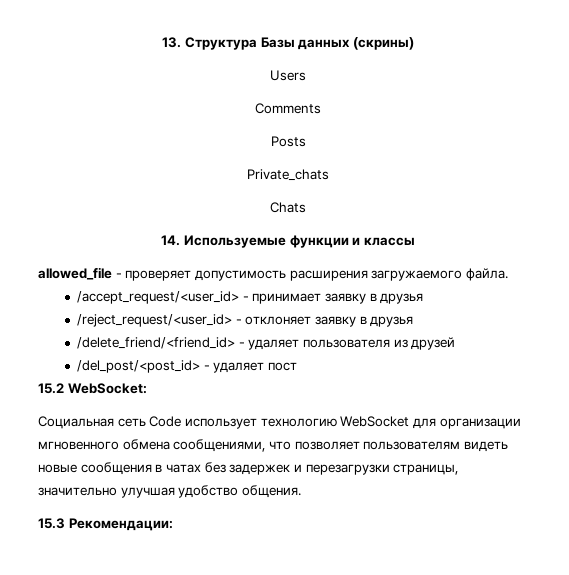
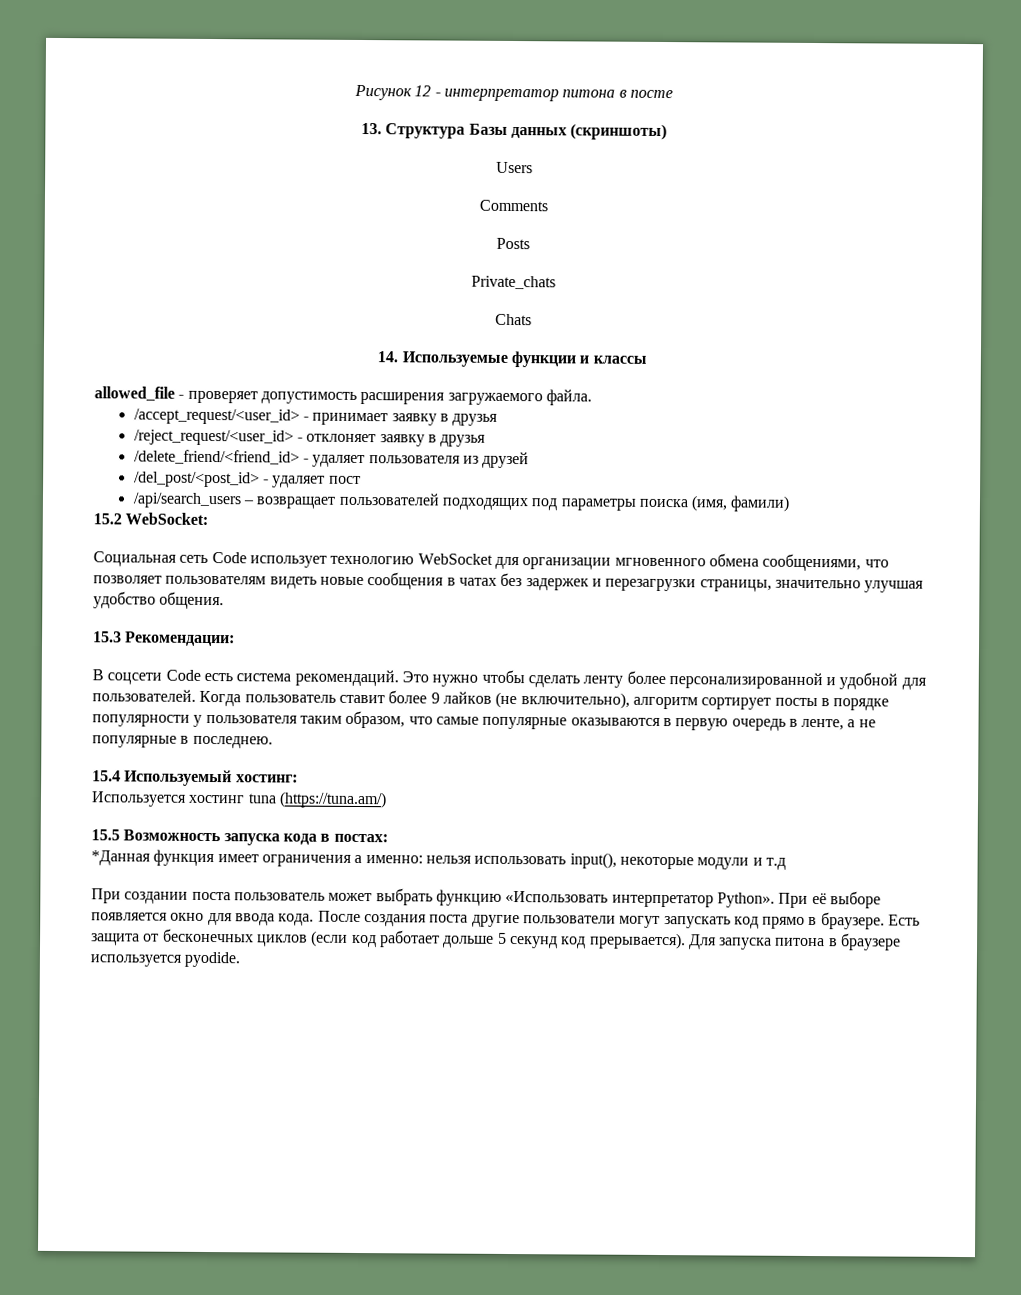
(162, 42) none -> [354,84,673,102] Рисунок 12 - интерпретатор питона в посте //
[352,37,414,50] (скрины) -> [570,123,668,141] (скриншоты)
(297, 366) none -> [132,492,791,512] // /api/search_users – возвращает пользователей подходящих под параметры поиска (имя, фамили)
(173, 524) none -> [92,669,927,690] [92,689,890,711] [92,710,876,731] [92,735,273,749] [92,769,298,787] [91,791,387,809] [91,829,388,846] [91,849,786,870] [91,888,881,909] [91,910,921,930] [91,928,902,951] [90,951,241,968] // В соцсети Code есть система рекомендаций. Это нужно чтобы сделать ленту более персонализированной и удобной для пользователей. Когда пользователь ставит более 9 лайков (не включительно), алгоритм сортирует посты в порядке популярности у пользователя таким образом, что самые популярные оказываются в первую очередь в ленте, а не популярные в последнею. // 15.4 Используемый хостинг: // Используется хостинг tuna (https://tuna.am/) // 15.5 Возможность запуска кода в постах: // *Данная функция имеет ограничения а именно: нельзя использовать input(), некоторые модули и т.д // При создании поста пользователь может выбрать функцию «Использовать интерпретатор Python». При её выборе появляется окно для ввода кода. После создания поста другие пользователи могут запускать код прямо в браузере. Есть защита от бесконечных циклов (если код работает дольше 5 секунд код прерывается). Для запуска питона в браузере используется pyodide.

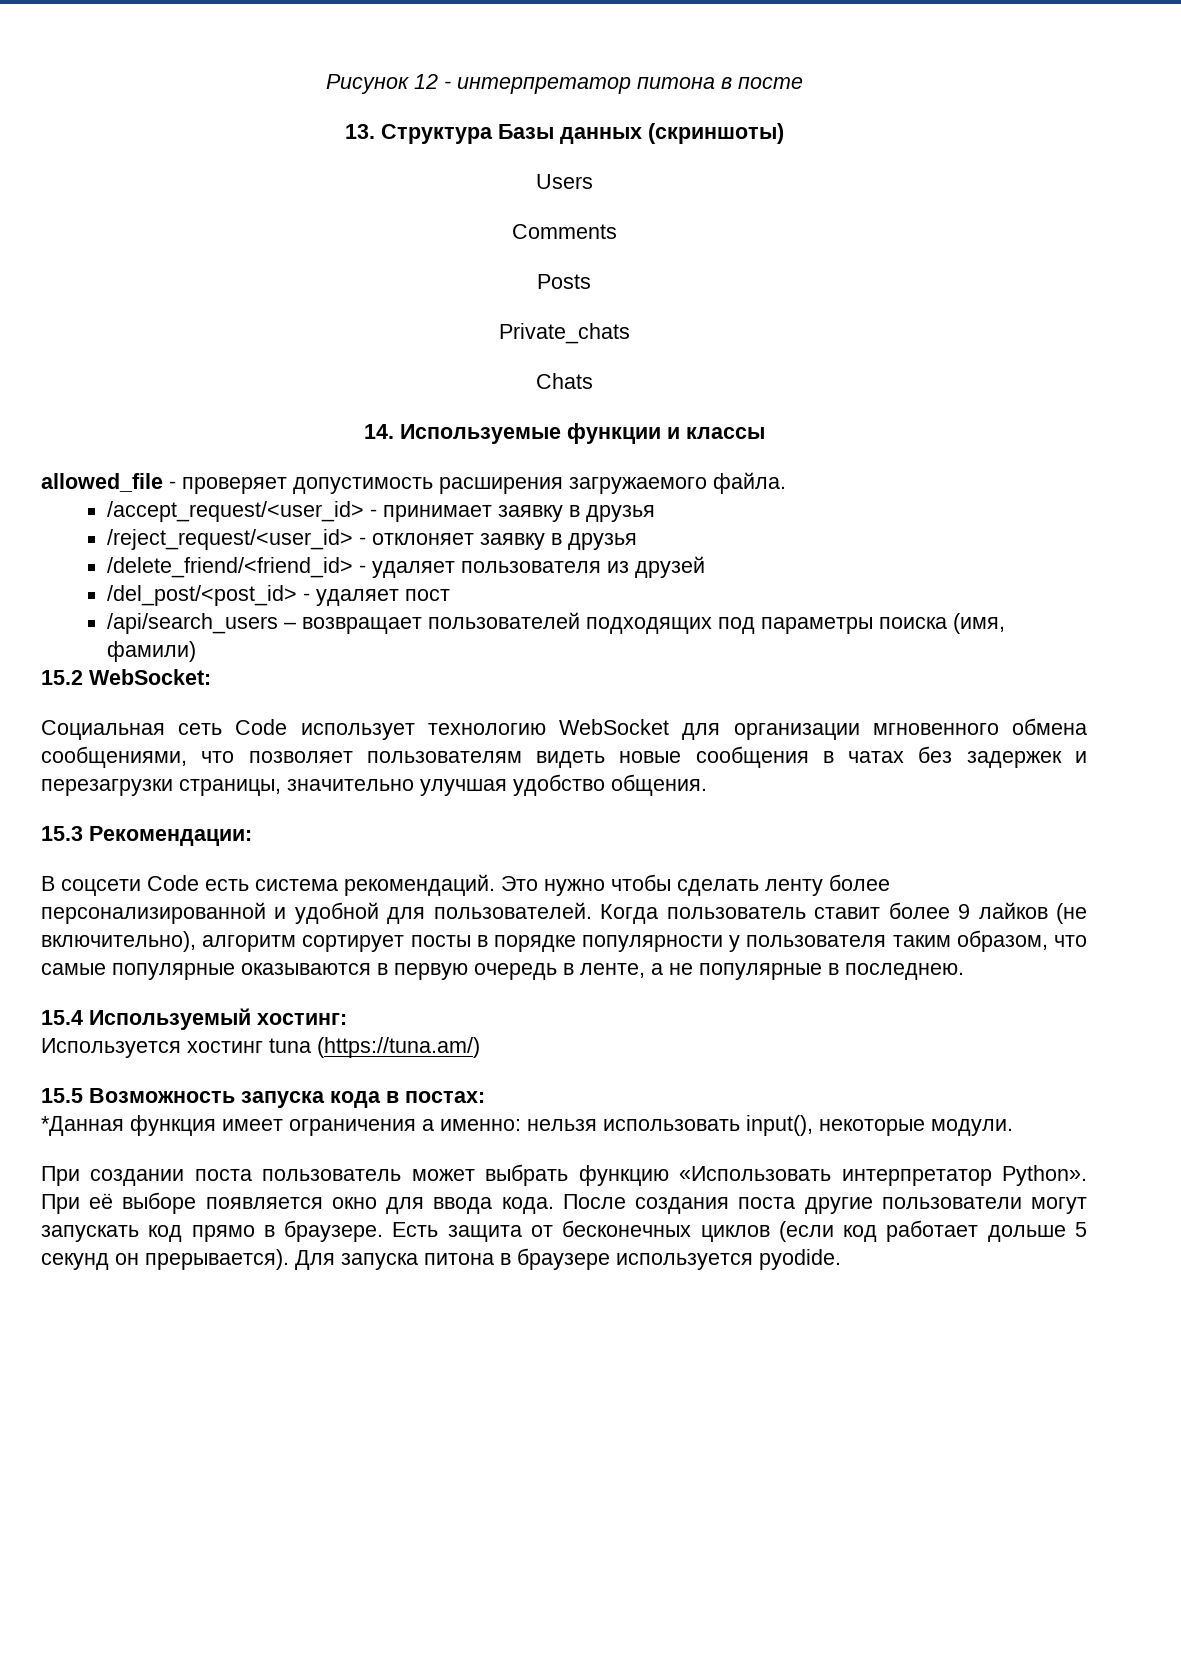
[697,857,786,870] модули и т.д -> [931,1119,1013,1136] модули.
[561,936,587,949] код -> [115,1253,139,1265] он

